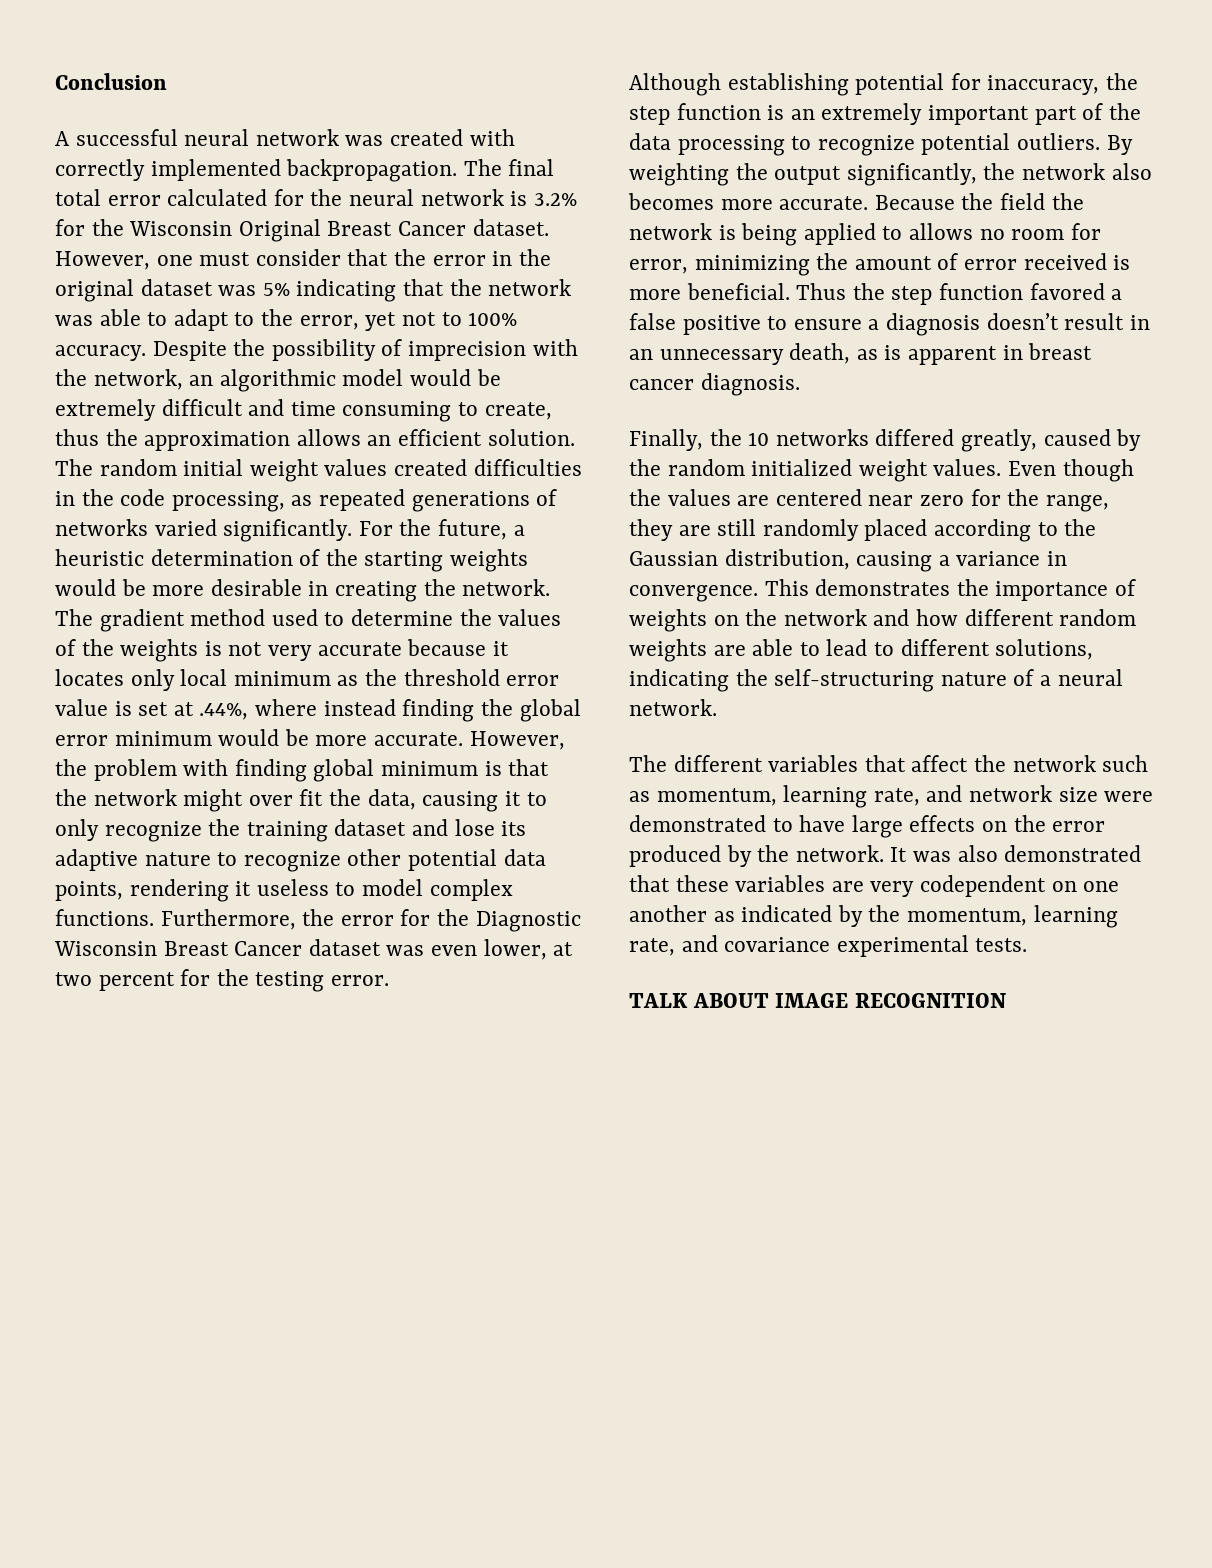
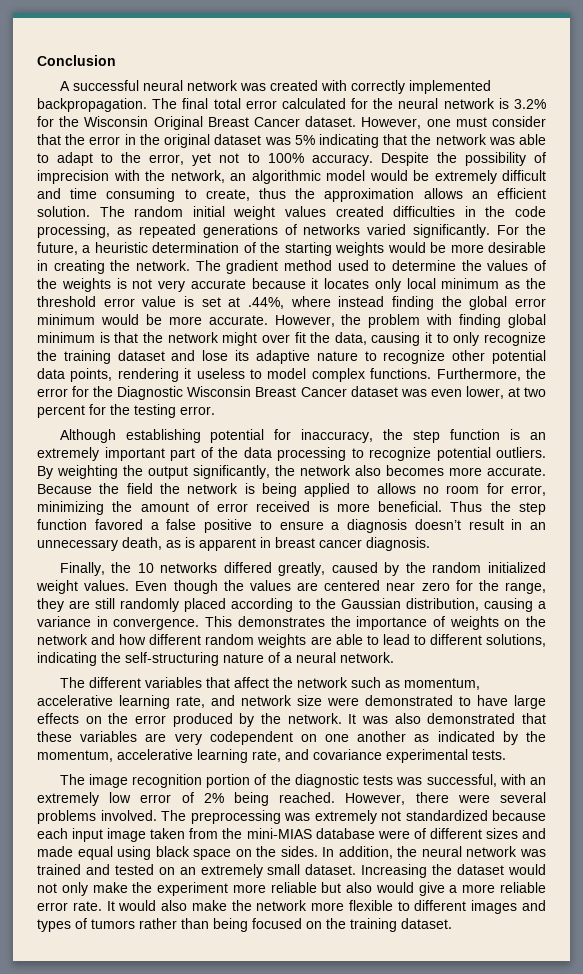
(777, 797) none -> [37,695,113,706] accelerative
(1028, 917) none -> [117,749,193,760] accelerative
[629,993,1006,1008] TALK ABOUT IMAGE RECOGNITION -> [59,774,546,788] [37,792,546,806] [37,810,546,824] [37,828,546,842] [37,846,547,860] [37,864,547,878] [37,882,546,896] [37,900,546,914] [37,918,452,932] The image recognition portion of the diagnostic tests was successful, with an extremely low error of 2% being reached. However, there were several problems involved. The preprocessing was extremely not standardized because each input image taken from the mini-MIAS database were of different sizes and made equal using black space on the sides. In addition, the neural network was trained and tested on an extremely small dataset. Increasing the dataset would not only make the experiment more reliable but also would give a more reliable error rate. It would also make the network more flexible to different images and types of tumors rather than being focused on the training dataset.

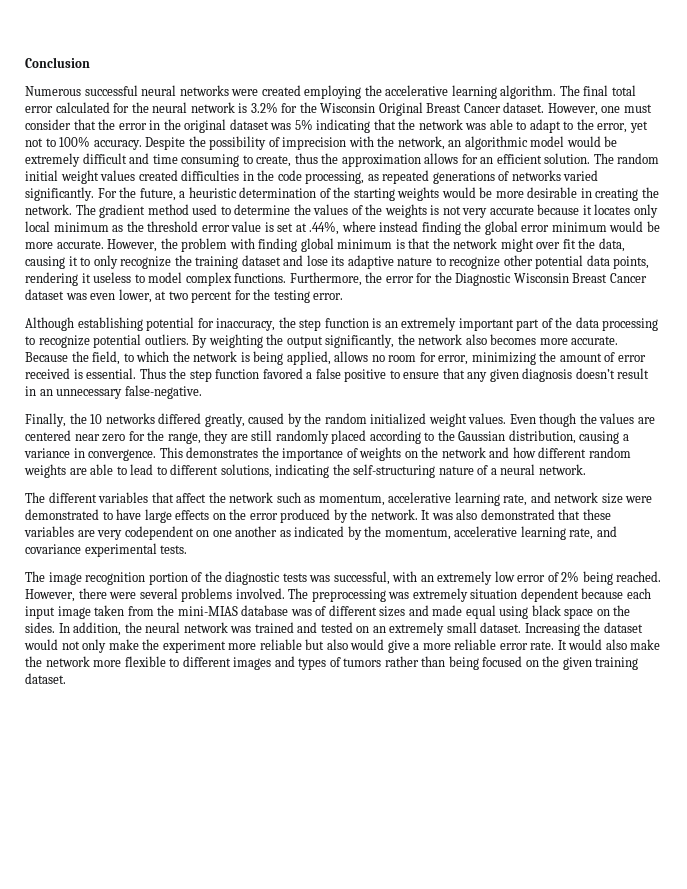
[59,81,70,91] A -> [25,86,81,96] Numerous
[186,80,491,94] [37,98,147,112] network was created with correctly implemented backpropagation. -> [179,85,557,99] networks were created employing the accelerative learning algorithm.
(463, 193) none -> [461,154,478,164] for
[126,483,153,494] field -> [92,351,170,365] field, to which
[304,483,370,497] applied to -> [286,351,331,365] applied,
[336,501,443,512] more beneficial. -> [86,368,137,379] essential.
[331,522,340,530] a -> [442,368,519,382] that any given
[122,537,430,551] death, as is apparent in breast cancer diagnosis. -> [124,385,202,399] false-negative.
[381,810,488,821] not standardized -> [470,588,579,602] situation dependent
[377,830,410,839] were -> [290,609,312,616] was
(346, 923) none -> [562,657,592,670] given

